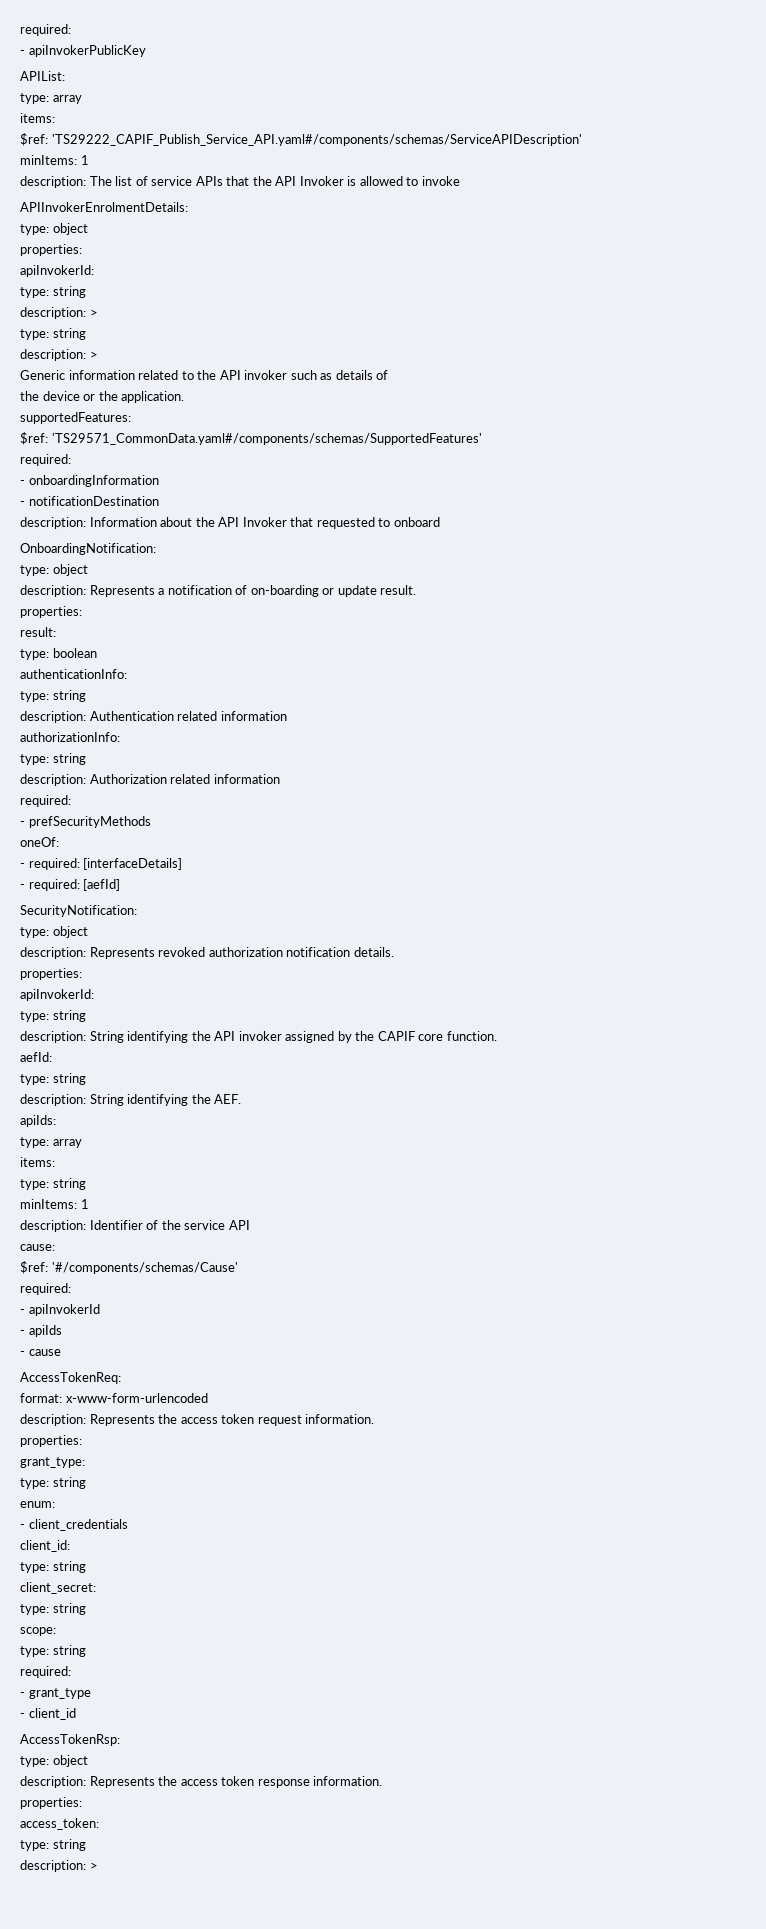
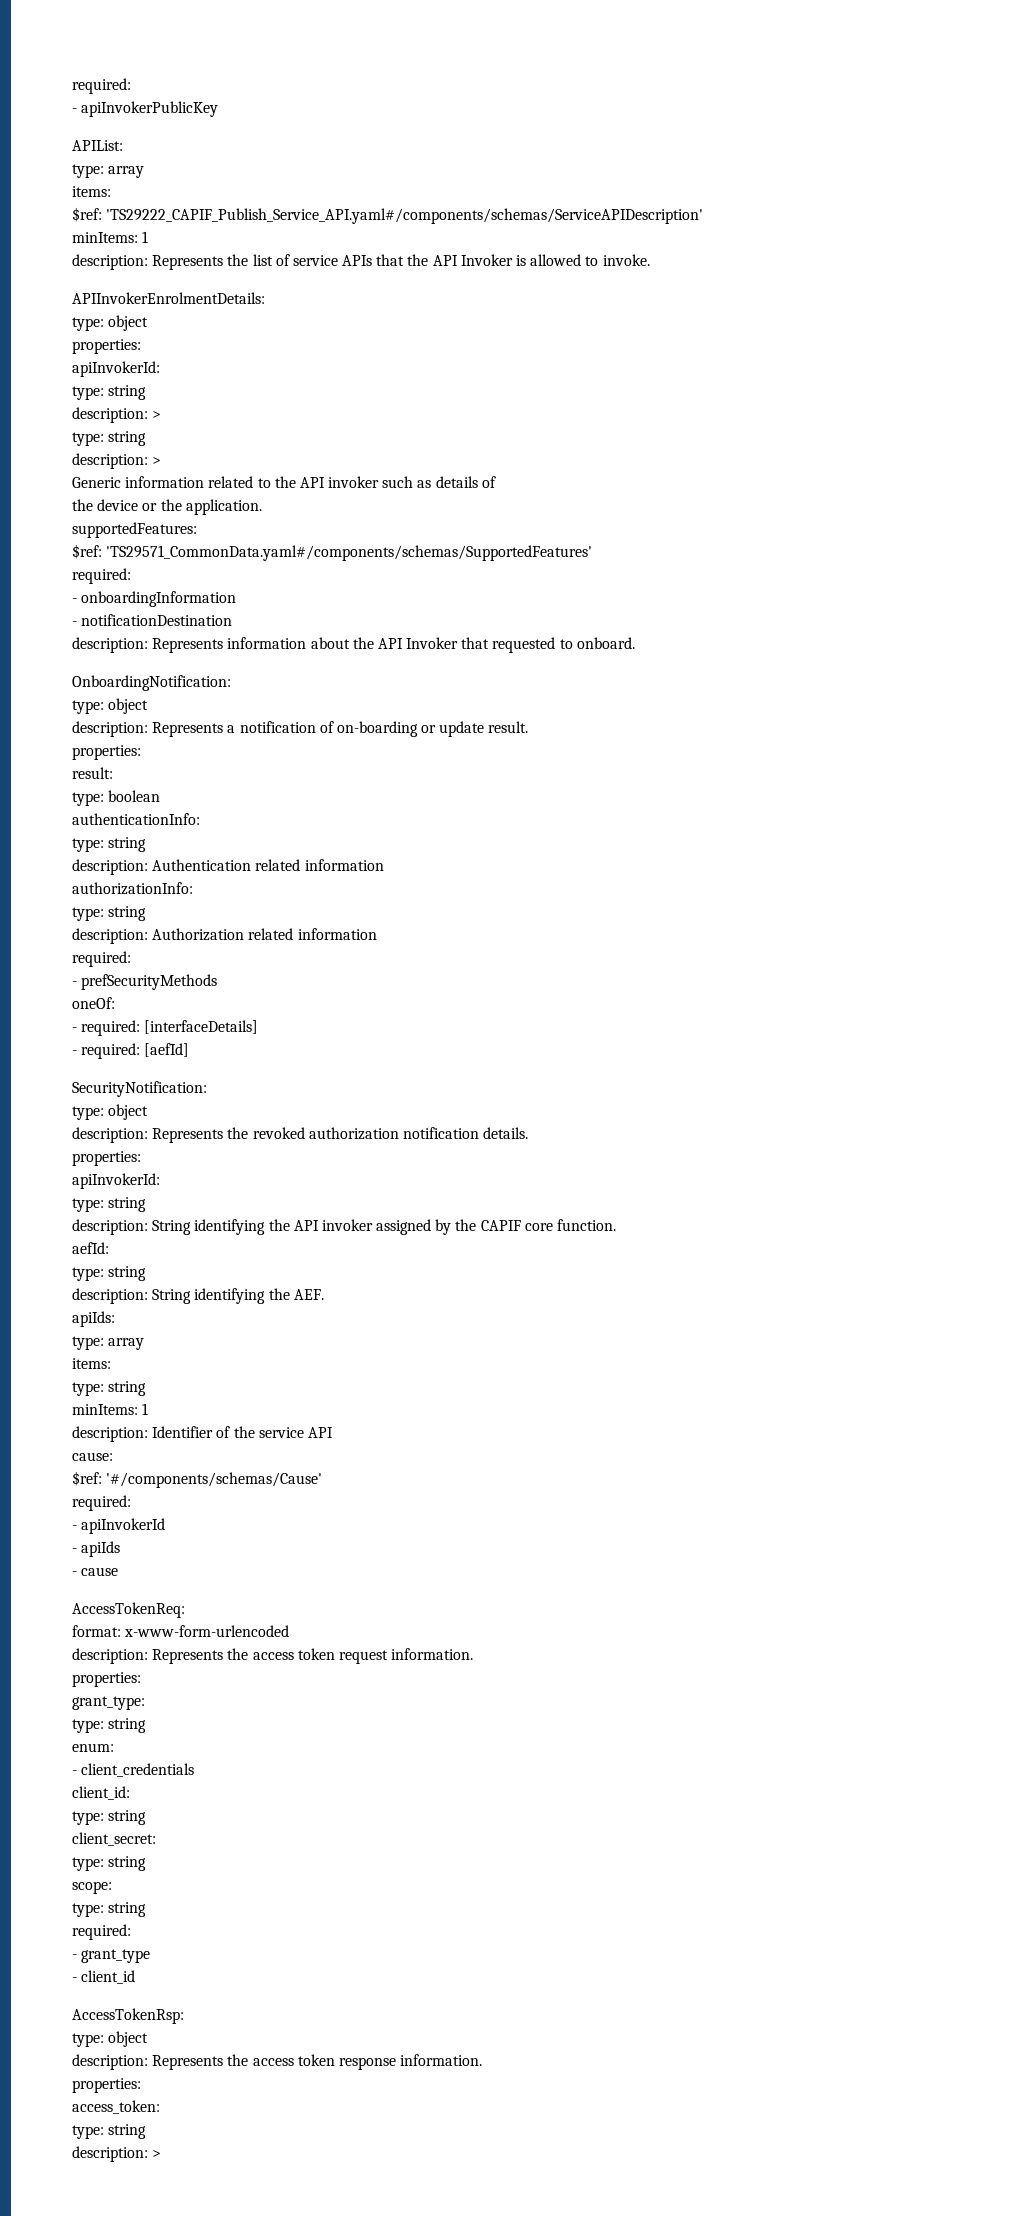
[89,176,112,186] The -> [152,254,249,270] Represents the
[421,176,460,186] invoke -> [602,254,650,266] invoke.
[89,517,157,527] Information -> [152,637,307,653] Represents information
[393,517,440,527] onboard -> [576,637,635,649] onboard.
(155, 953) none -> [227,1127,249,1139] the

